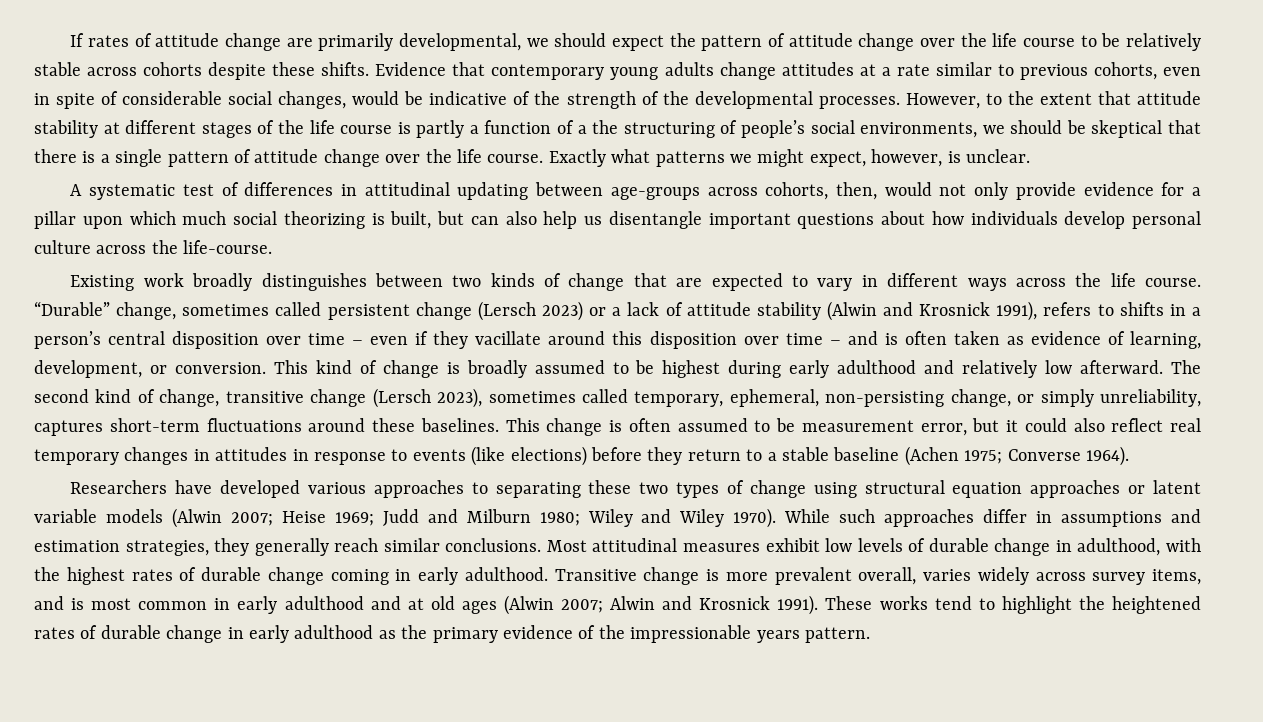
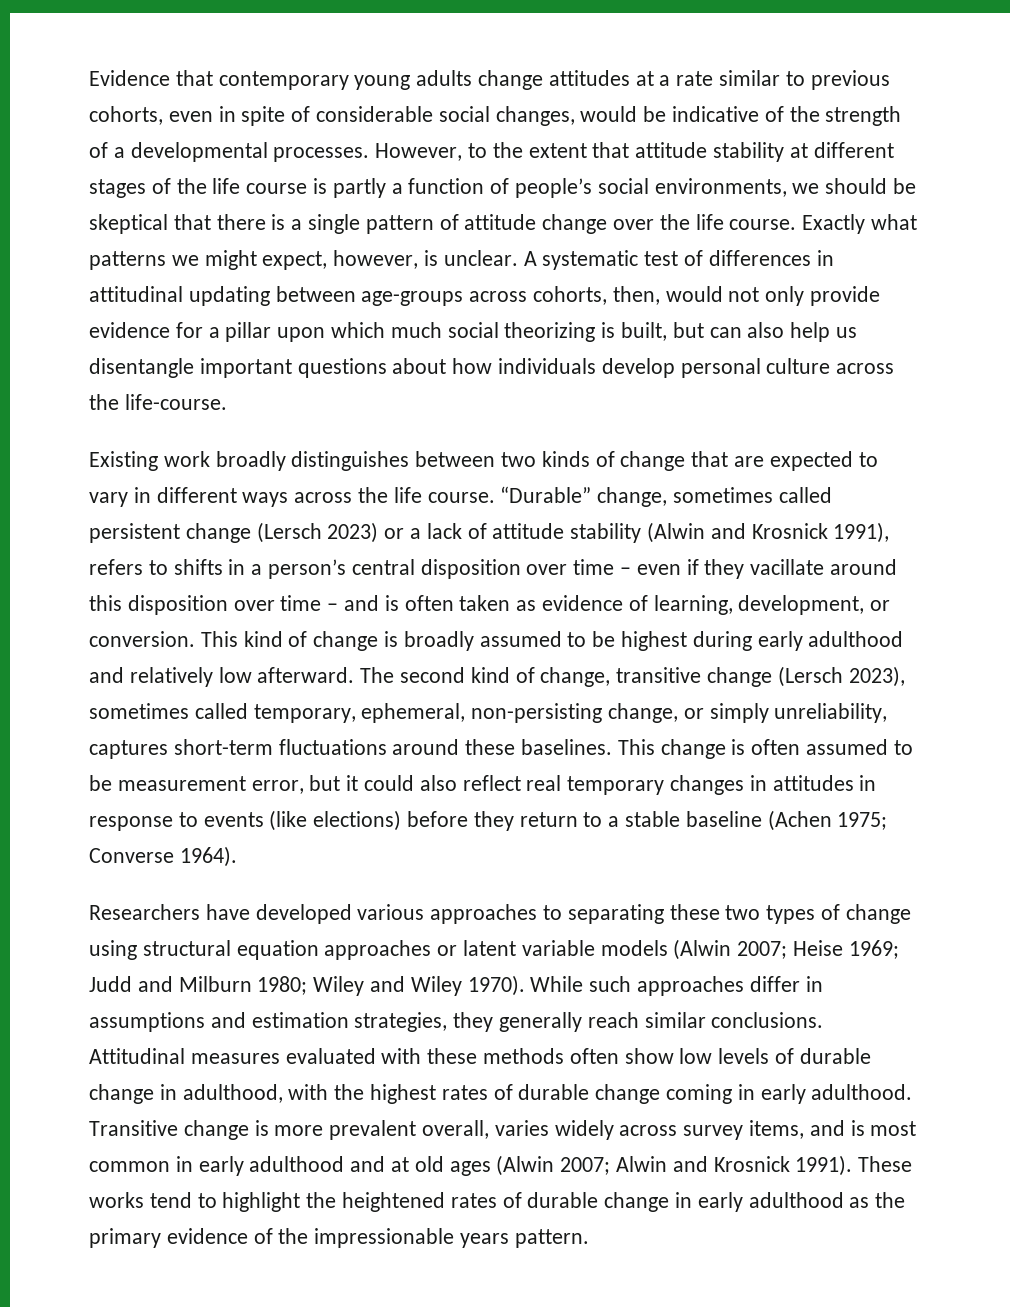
[70,33,1201,51] [34,62,370,80] If rates of attitude change are primarily developmental, we should expect the pattern of attitude change over the life course to be relatively stable across cohorts despite these shifts. -> (89, 78) none
[662,91,689,105] the -> [113,147,125,158] a
[577,120,738,138] a the structuring of -> (510, 186) none
(1030, 156) // -> (518, 258) none
[546,538,820,552] Most attitudinal measures exhibit -> [89,1048,674,1064] Attitudinal measures evaluated with these methods often show

